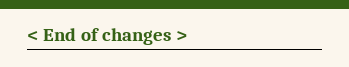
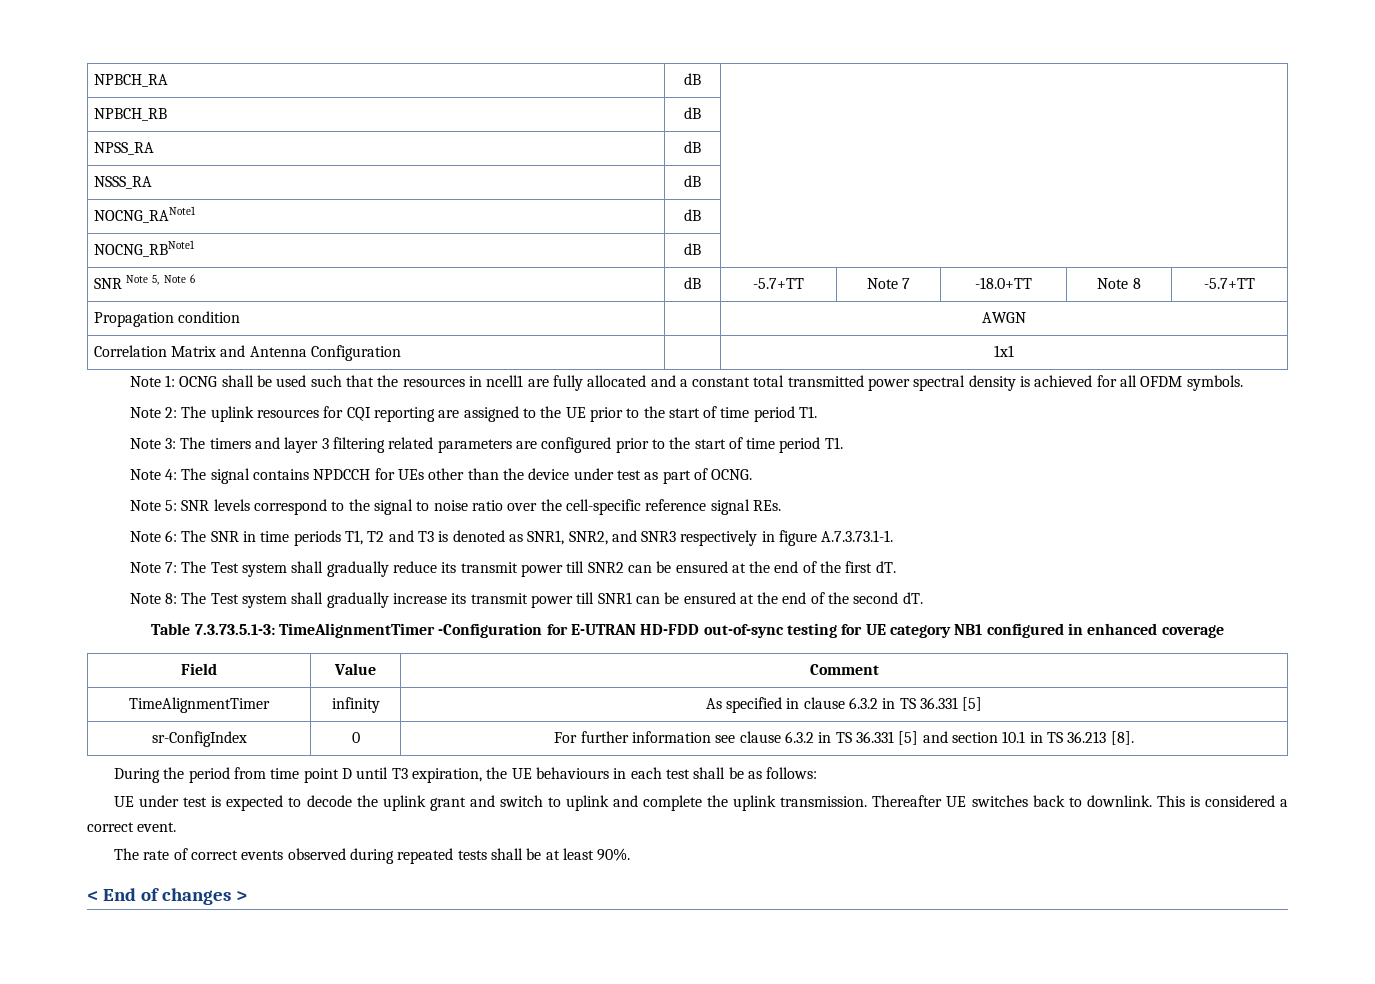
(27, 36) none -> [93,74,168,87] [684,73,701,85] [93,108,167,121] [684,107,701,119] [93,142,154,155] [684,141,701,153] [93,176,152,189] [684,175,701,187] [93,206,196,223] [684,209,701,221] [93,240,195,257] [684,243,701,255] [93,274,195,289] [684,277,701,289] [753,278,804,289] [866,278,911,289] [975,277,1032,289] [1097,278,1141,289] [1204,278,1255,289] [93,311,241,327] [982,312,1026,323] [93,345,401,361] [994,345,1014,357] [129,375,1243,391] [129,406,818,422] [129,437,843,453] [129,468,753,484] [129,499,781,515] [129,530,894,546] [129,561,896,577] [129,592,923,608] [151,623,1224,638] [181,663,217,675] [334,663,376,675] [809,664,879,675] [129,697,270,713] [331,697,380,713] [705,697,983,713] [151,731,247,747] [351,732,360,743] [554,731,1134,745] [114,767,818,783] [114,795,1288,811] [87,822,177,832] [114,848,631,864] NPBCH_RA | dB | // NPBCH_RB | dB | // NPSS_RA | dB | // NSSS_RA | dB | // NOCNG_RANote1 | dB | // NOCNG_RBNote1 | dB | // SNR Note 5, Note 6 | dB | -5.7+TT | Note 7 | -18.0+TT | Note 8 | -5.7+TT // Propagation condition | | AWGN // Correlation Matrix and Antenna Configuration | | 1x1 // Note 1: OCNG shall be used such that the resources in ncell1 are fully allocated and a constant total transmitted power spectral density is achieved for all OFDM symbols. // Note 2: The uplink resources for CQI reporting are assigned to the UE prior to the start of time period T1. // Note 3: The timers and layer 3 filtering related parameters are configured prior to the start of time period T1. // Note 4: The signal contains NPDCCH for UEs other than the device under test as part of OCNG. // Note 5: SNR levels correspond to the signal to noise ratio over the cell-specific reference signal REs. // Note 6: The SNR in time periods T1, T2 and T3 is denoted as SNR1, SNR2, and SNR3 respectively in figure A.7.3.73.1-1. // Note 7: The Test system shall gradually reduce its transmit power till SNR2 can be ensured at the end of the first dT. // Note 8: The Test system shall gradually increase its transmit power till SNR1 can be ensured at the end of the second dT. // Table 7.3.73.5.1-3: TimeAlignmentTimer -Configuration for E-UTRAN HD-FDD out-of-sync testing for UE category NB1 configured in enhanced coverage // Field | Value | Comment // TimeAlignmentTimer | infinity | As specified in clause 6.3.2 in TS 36.331 [5] // sr-ConfigIndex | 0 | For further information see clause 6.3.2 in TS 36.331 [5] and section 10.1 in TS 36.213 [8]. // During the period from time point D until T3 expiration, the UE behaviours in each test shall be as follows: // UE under test is expected to decode the uplink grant and switch to uplink and complete the uplink transmission. Thereafter UE switches back to downlink. This is considered a correct event. // The rate of correct events observed during repeated tests shall be at least 90%. //

